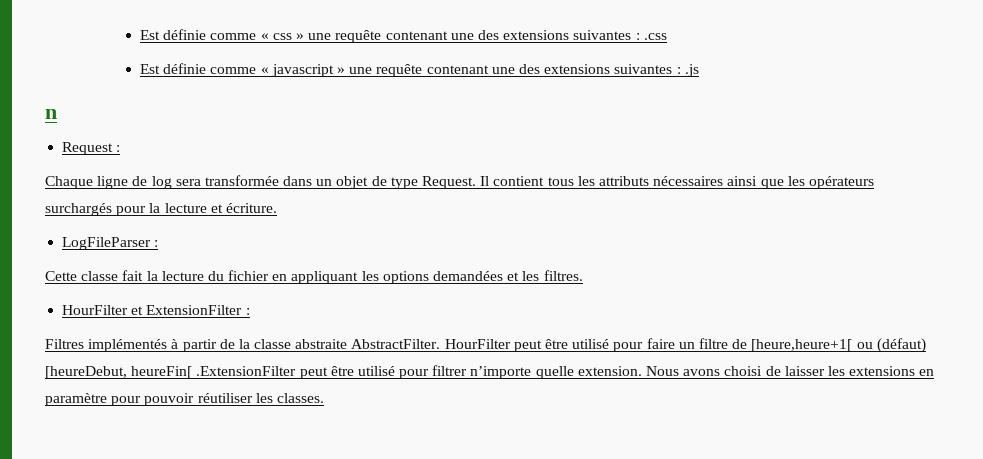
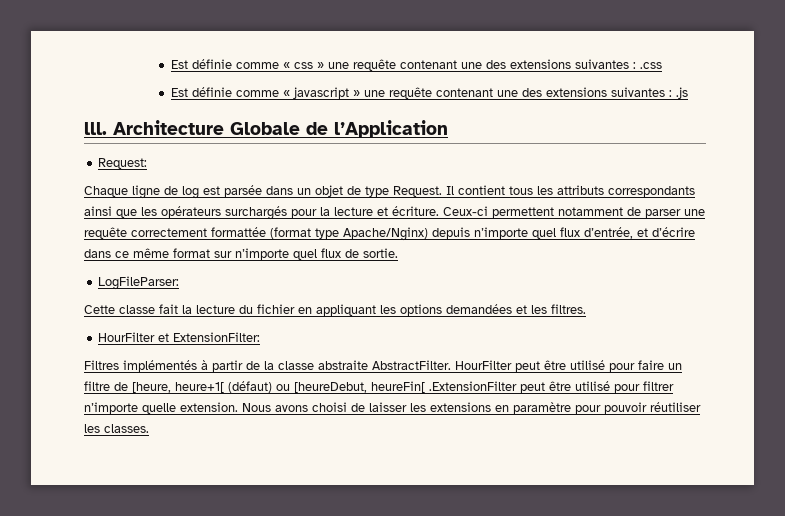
[45,109,57,119] [62,142,121,155] n // Request : -> [84,120,448,138] [98,158,148,169] lll. Architecture Globale de l’Application // Request:
[175,175,279,186] sera transformée -> [203,185,262,197] est parsée
[653,176,724,186] nécessaires -> [608,186,695,197] correspondants
[62,237,159,250] // LogFileParser : -> [443,206,705,218] [84,227,695,241] [84,248,398,260] [98,276,180,290] Ceux-ci permettent notamment de parser une requête correctement formattée (format type Apache/Nginx) depuis n’importe quel flux d’entrée, et d’écrire dans ce même format sur n’importe quel flux de sortie. // LogFileParser:
[146,305,250,315] ExtensionFilter : -> [173,332,261,342] ExtensionFilter:
[751,338,926,353] [heure,heure+1[ ou (défaut) -> [132,381,290,393] [heure, heure+1[ (défaut) ou

